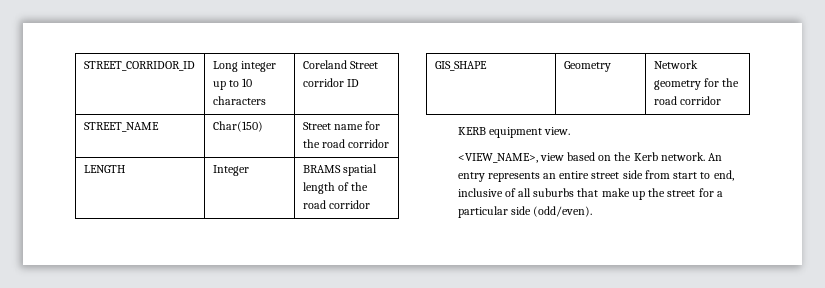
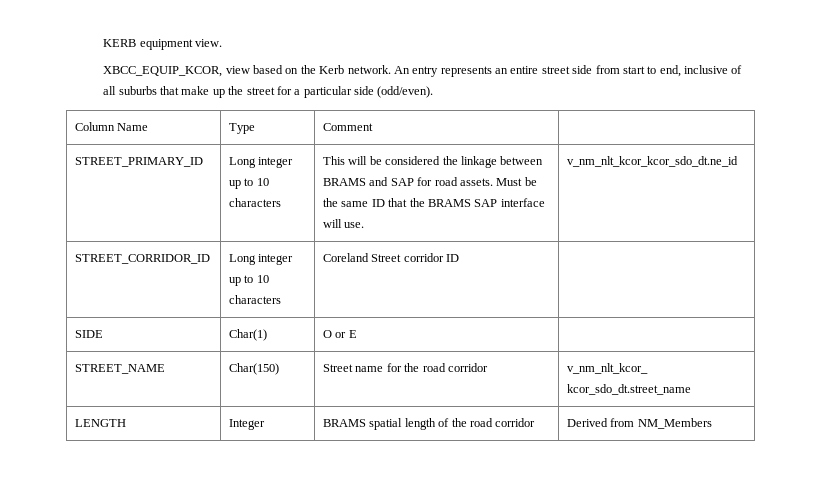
[83,61,195,71] [212,61,277,72] [212,78,253,90] [212,96,266,105] [302,60,379,69] [302,78,360,87] [83,122,159,132] [212,121,263,132] [302,121,381,130] [302,139,390,148] [83,165,125,173] [212,165,249,176] [302,164,378,176] [302,182,369,194] [302,200,371,209] [434,61,487,71] [563,61,611,72] [653,60,698,69] [653,78,740,90] [653,96,722,105] STREET_CORRIDOR_ID | Long integer up to 10 characters | Coreland Street corridor ID // STREET_NAME | Char(150) | Street name for the road corridor // LENGTH | Integer | BRAMS spatial length of the road corridor // GIS_SHAPE | Geometry | Network geometry for the road corridor // -> (103, 43) none
[457,153,538,163] <VIEW_NAME>, -> [103,66,223,77] XBCC_EQUIP_KCOR,
(592, 211) none -> [75,122,149,131] [229,123,256,134] [323,123,374,131] [75,157,204,167] [229,157,294,168] [229,178,269,189] [229,198,282,207] [323,156,544,168] [323,177,537,186] [323,198,545,207] [323,219,365,228] [567,156,739,167] [75,254,211,264] [229,254,294,265] [229,275,269,286] [229,295,282,304] [323,253,460,262] [75,330,104,338] [229,329,268,341] [323,330,357,338] [75,364,166,374] [229,363,280,375] [323,363,488,372] [567,363,649,374] [567,384,692,395] [75,419,127,427] [229,419,266,430] [323,418,536,430] [567,418,712,429] // Column Name | Type | Comment | // STREET_PRIMARY_ID | Long integer up to 10 characters | This will be considered the linkage between BRAMS and SAP for road assets. Must be the same ID that the BRAMS SAP interface will use. | v_nm_nlt_kcor_kcor_sdo_dt.ne_id // STREET_CORRIDOR_ID | Long integer up to 10 characters | Coreland Street corridor ID | // SIDE | Char(1) | O or E | // STREET_NAME | Char(150) | Street name for the road corridor | v_nm_nlt_kcor_ kcor_sdo_dt.street_name // LENGTH | Integer | BRAMS spatial length of the road corridor | Derived from NM_Members

